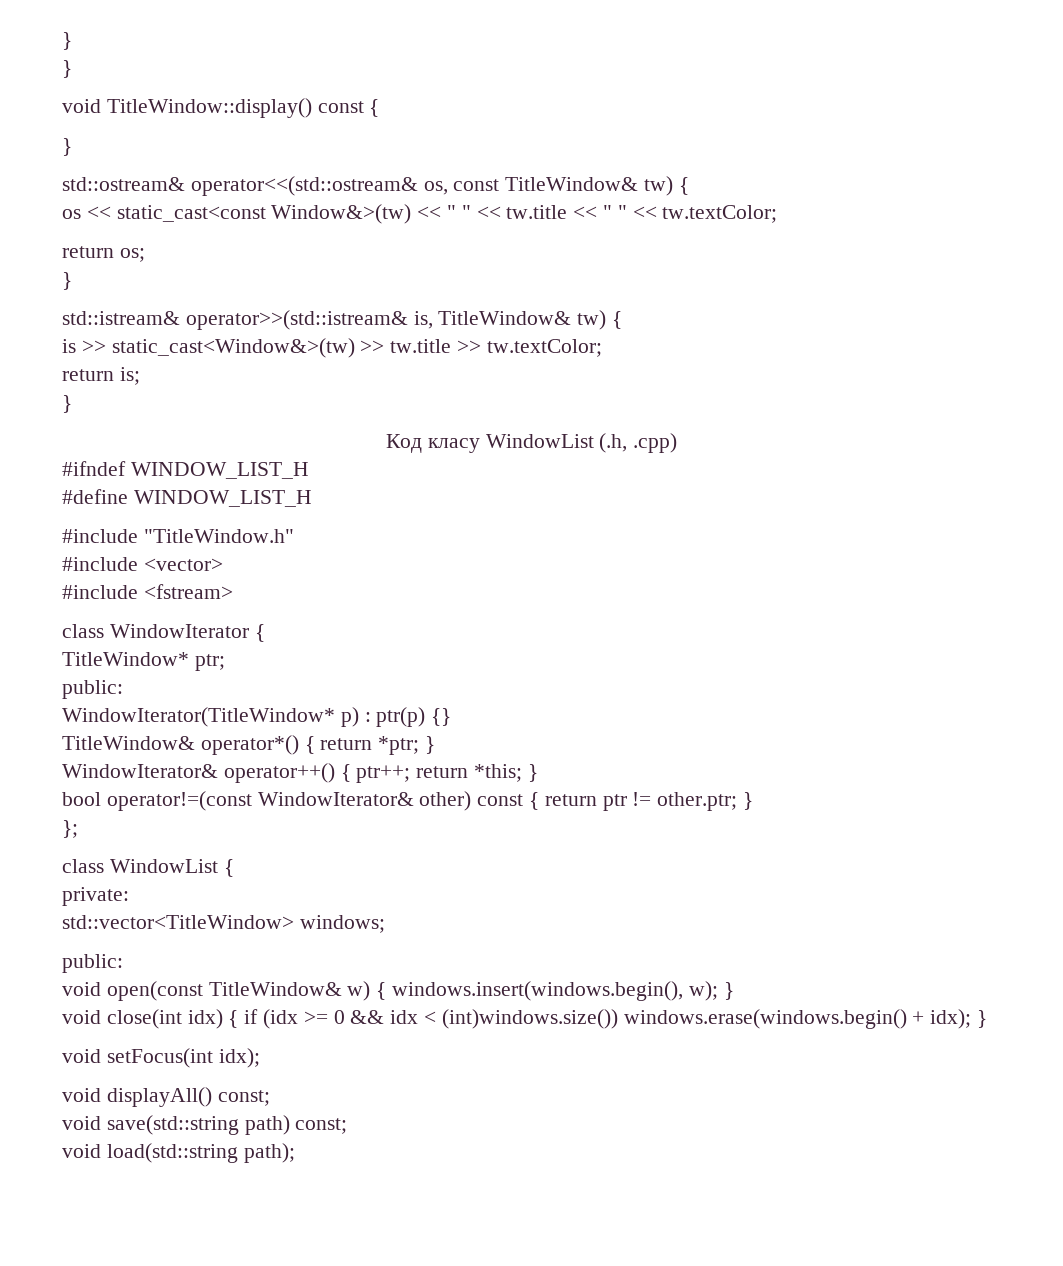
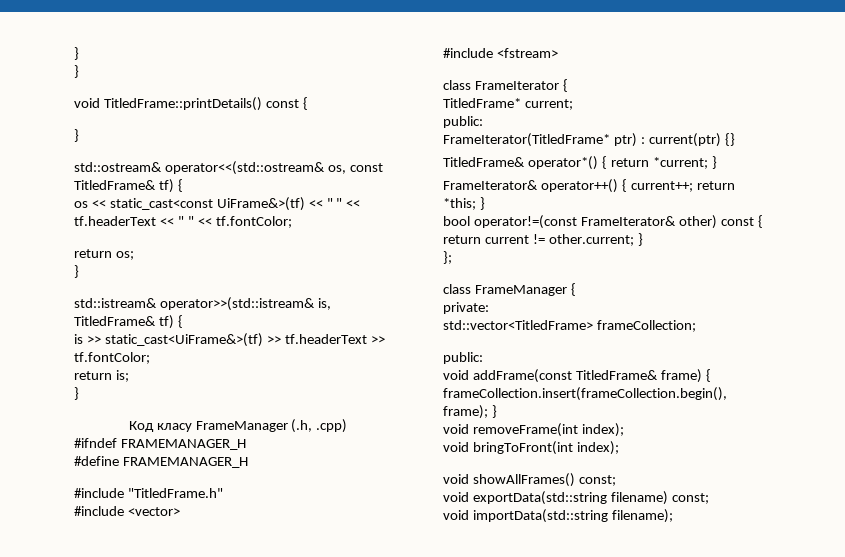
[106,98,312,118] TitleWindow::display() -> [103,97,262,111] TitledFrame::printDetails()
[505,176,674,196] TitleWindow& tw) -> [74,179,174,193] TitledFrame& tf)
[271,204,778,224] Window&>(tw) << " " << tw.title << " " << tw.textColor; -> [216,197,361,211] [74,216,292,228] UiFrame&>(tf) << " " << tf.headerText << " " << tf.fontColor;
[438,310,607,330] TitleWindow& tw) -> [74,315,174,329] TitledFrame& tf)
[111,338,602,358] static_cast<Window&>(tw) >> tw.title >> tw.textColor; -> [104,333,385,347] [74,352,150,364] static_cast<UiFrame&>(tf) >> tf.headerText >> tf.fontColor;
[485,434,594,448] WindowList -> [195,421,288,432] FrameManager
[130,462,309,479] WINDOW_LIST_H -> [120,439,246,450] FRAMEMANAGER_H
[133,490,312,507] [62,529,294,543] WINDOW_LIST_H // #include "TitleWindow.h" -> [122,457,248,468] [74,488,223,498] FRAMEMANAGER_H // #include "TitledFrame.h"
[109,624,265,642] [62,652,225,671] [62,680,123,699] [62,707,426,727] WindowIterator { // TitleWindow* ptr; // public: // WindowIterator(TitleWindow* p) : ptr(p) -> [474,79,568,92] [443,98,573,110] [443,116,483,128] [443,133,721,147] FrameIterator { // TitledFrame* current; // public: // FrameIterator(TitledFrame* ptr) : current(ptr)
[62,736,195,750] TitleWindow& -> [443,157,525,167] TitledFrame&
[378,736,436,755] [62,764,218,778] *ptr; } // WindowIterator& -> [652,156,717,169] [443,180,538,190] *current; } // FrameIterator&
[356,765,411,783] ptr++; -> [630,181,693,192] current++;
[257,792,414,806] WindowIterator& -> [580,216,676,226] FrameIterator&
[602,792,738,811] ptr != other.ptr; -> [484,234,634,246] current != other.current;
[109,859,218,873] WindowList -> [474,285,567,296] FrameManager
[62,915,385,933] std::vector<TitleWindow> windows; -> [443,320,696,332] std::vector<TitledFrame> frameCollection;
[106,981,734,1001] [62,1009,988,1029] [62,1048,260,1068] [62,1087,270,1107] [62,1115,348,1135] [62,1143,295,1163] open(const TitleWindow& w) { windows.insert(windows.begin(), w); } // void close(int idx) { if (idx >= 0 && idx < (int)windows.size()) windows.erase(windows.begin() + idx); } // void setFocus(int idx); // void displayAll() const; // void save(std::string path) const; // void load(std::string path); -> [472,369,711,383] [443,387,727,401] [443,405,497,419] [443,423,624,437] [443,441,619,455] [443,473,616,487] [443,491,709,505] [443,509,673,523] addFrame(const TitledFrame& frame) { frameCollection.insert(frameCollection.begin(), frame); } // void removeFrame(int index); // void bringToFront(int index); // void showAllFrames() const; // void exportData(std::string filename) const; // void importData(std::string filename);

